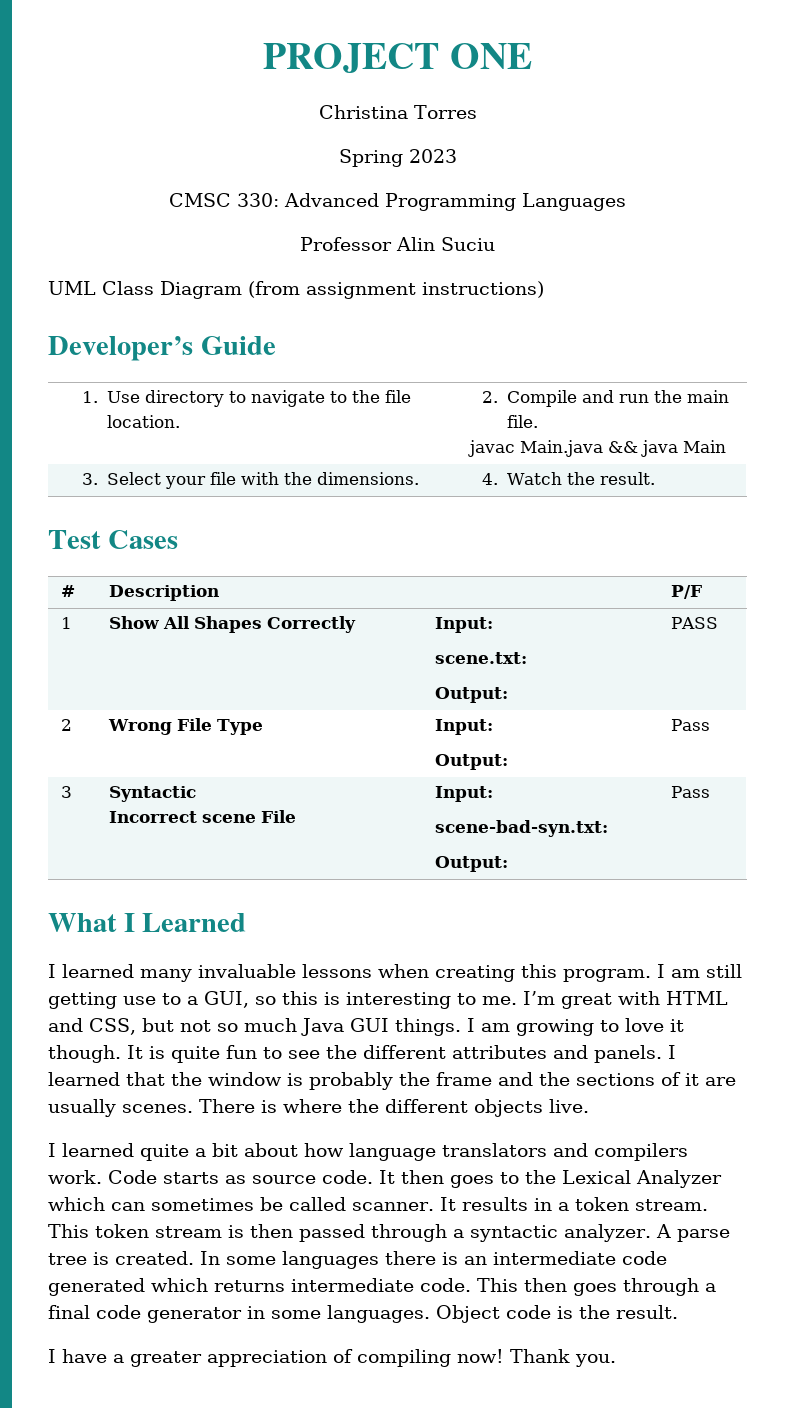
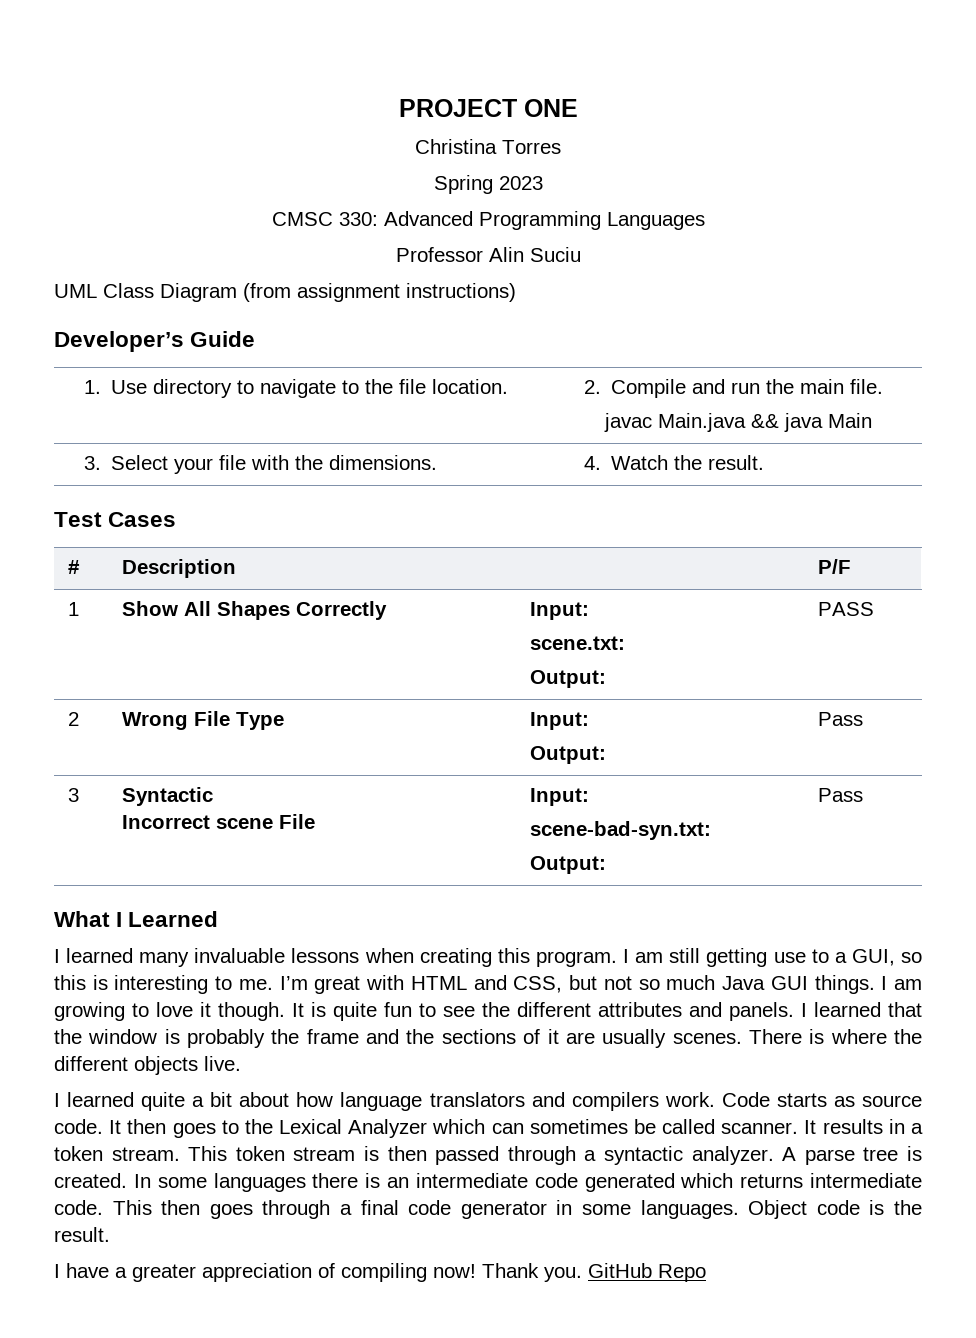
(616, 1360) none -> [588,1263,706,1282] GitHub Repo

